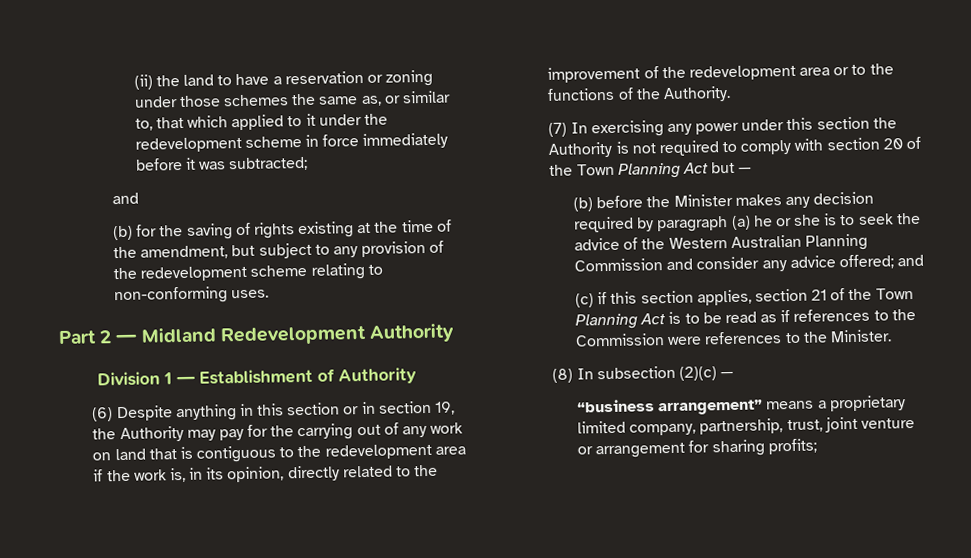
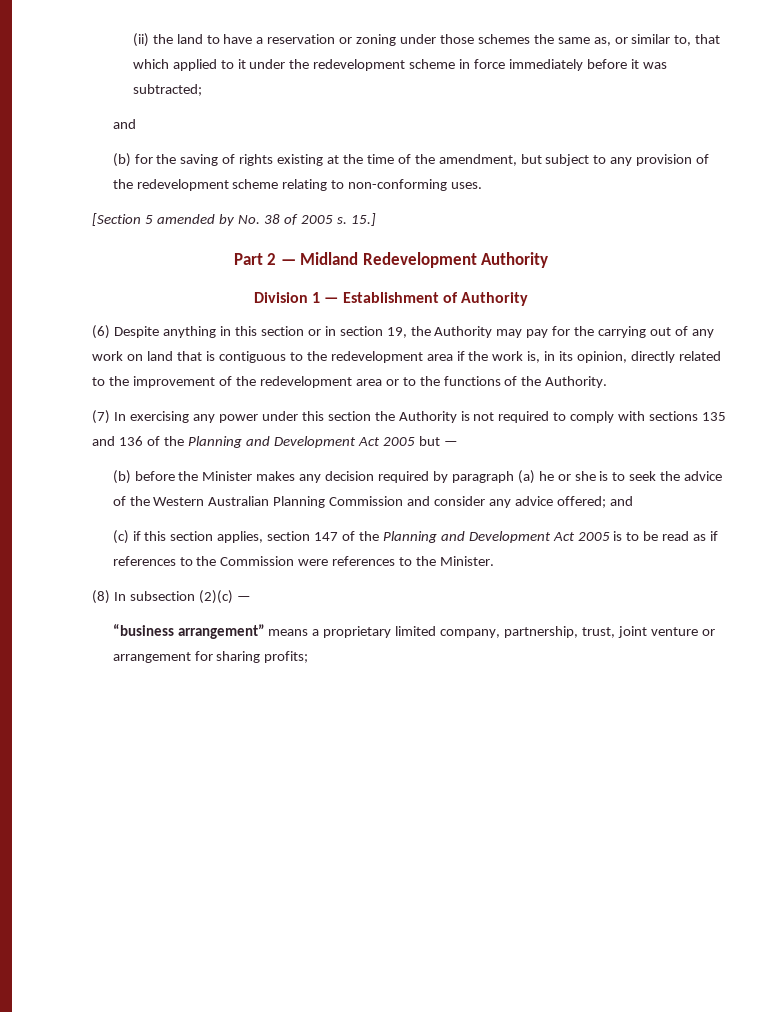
(270, 294) none -> [92,213,376,226] // [Section 5 amended by No. 38 of 2005 s. 15.]
[826,136,921,151] [549,162,709,179] section 20 of the Town Planning Act -> [649,411,726,421] [92,436,415,448] sections 135 and 136 of the Planning and Development Act 2005
[811,287,914,301] [574,313,667,330] 21 of the Town Planning Act -> [314,531,610,543] 147 of the Planning and Development Act 2005

